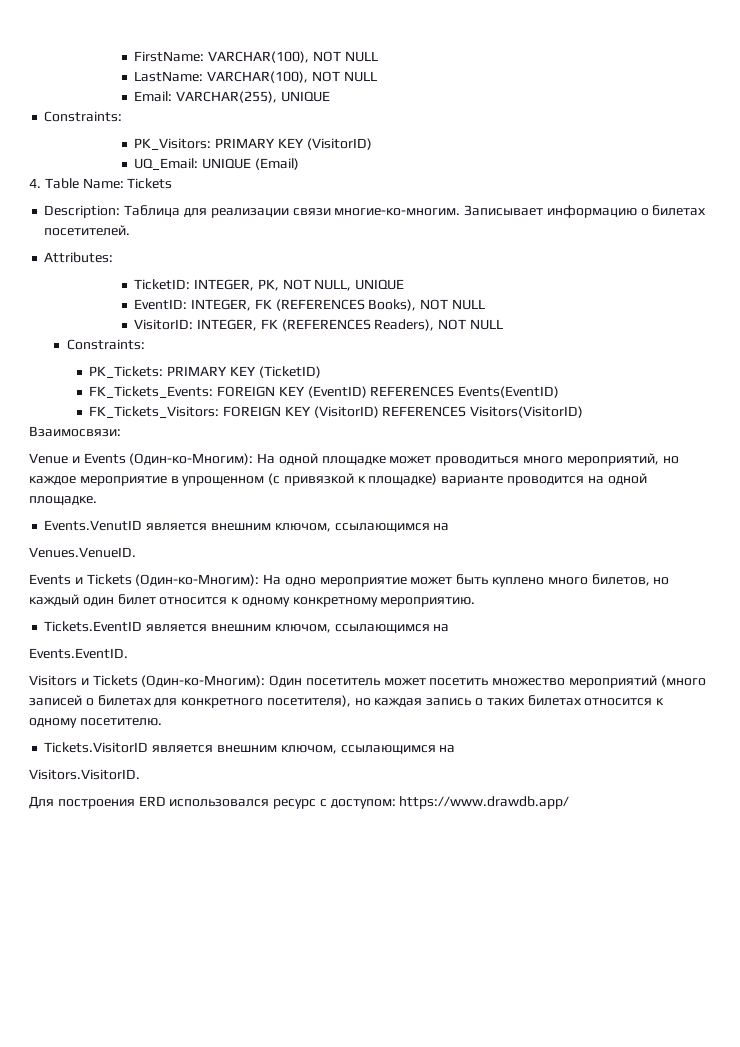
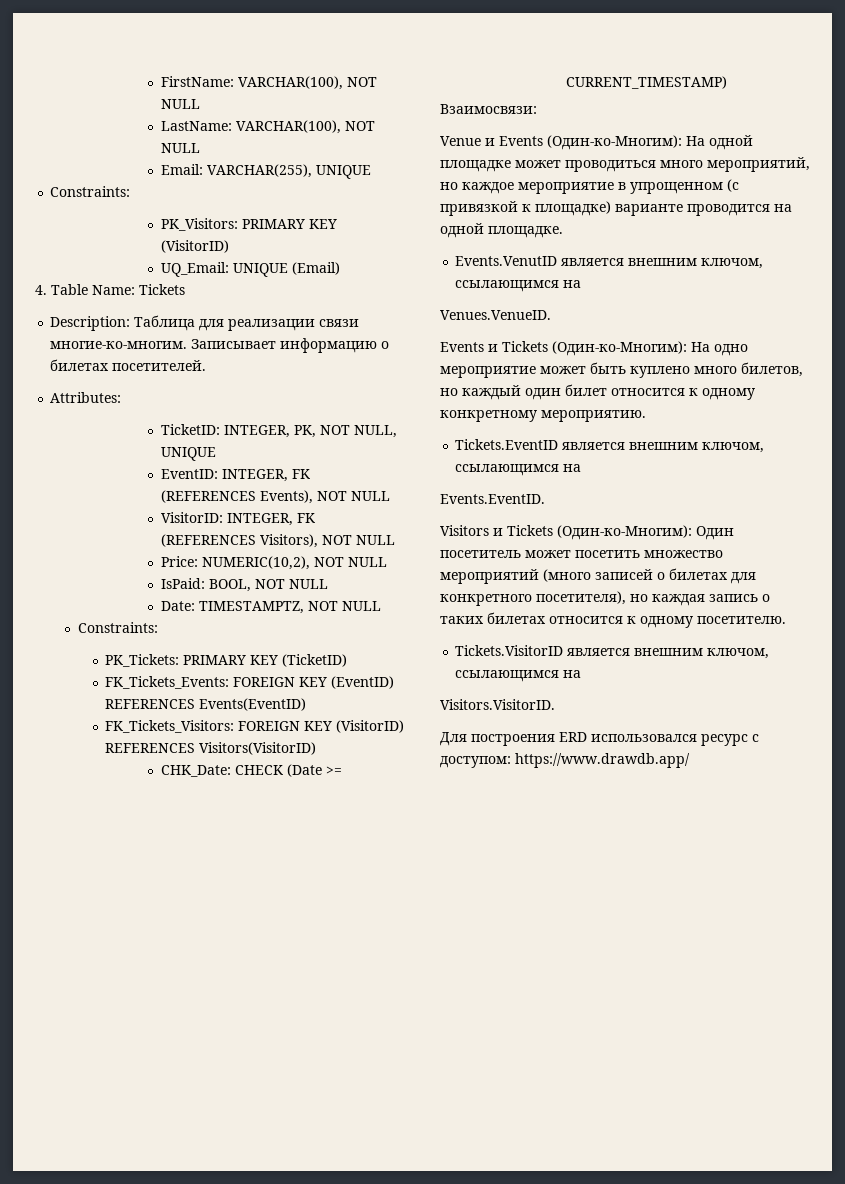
[368,299,417,311] Books), -> [259,490,313,504] Events),
[374,319,435,331] Readers), -> [259,534,395,548] [160,556,387,570] [160,578,328,592] [160,601,304,614] Visitors), NOT NULL // Price: NUMERIC(10,2), NOT NULL // IsPaid: BOOL, NOT NULL // Date: TIMESTAMPTZ,
(584, 412) none -> [160,764,342,777] [565,76,727,89] // CHK_Date: CHECK (Date >= CURRENT_TIMESTAMP)

